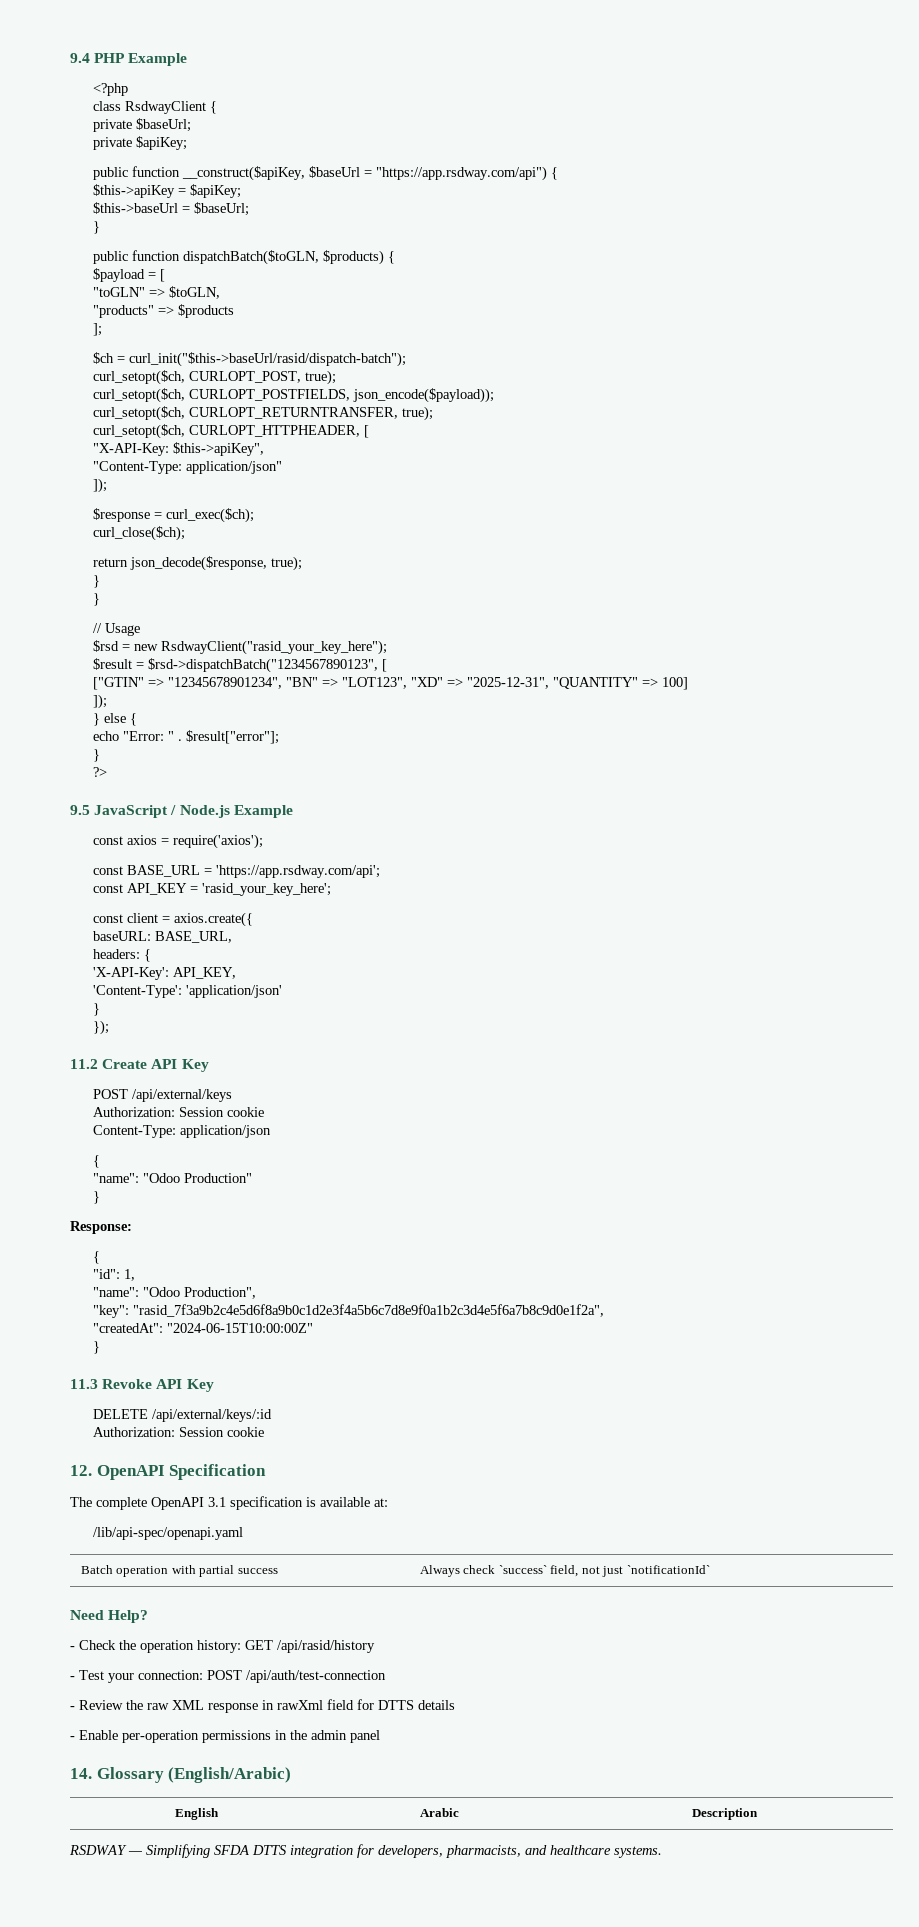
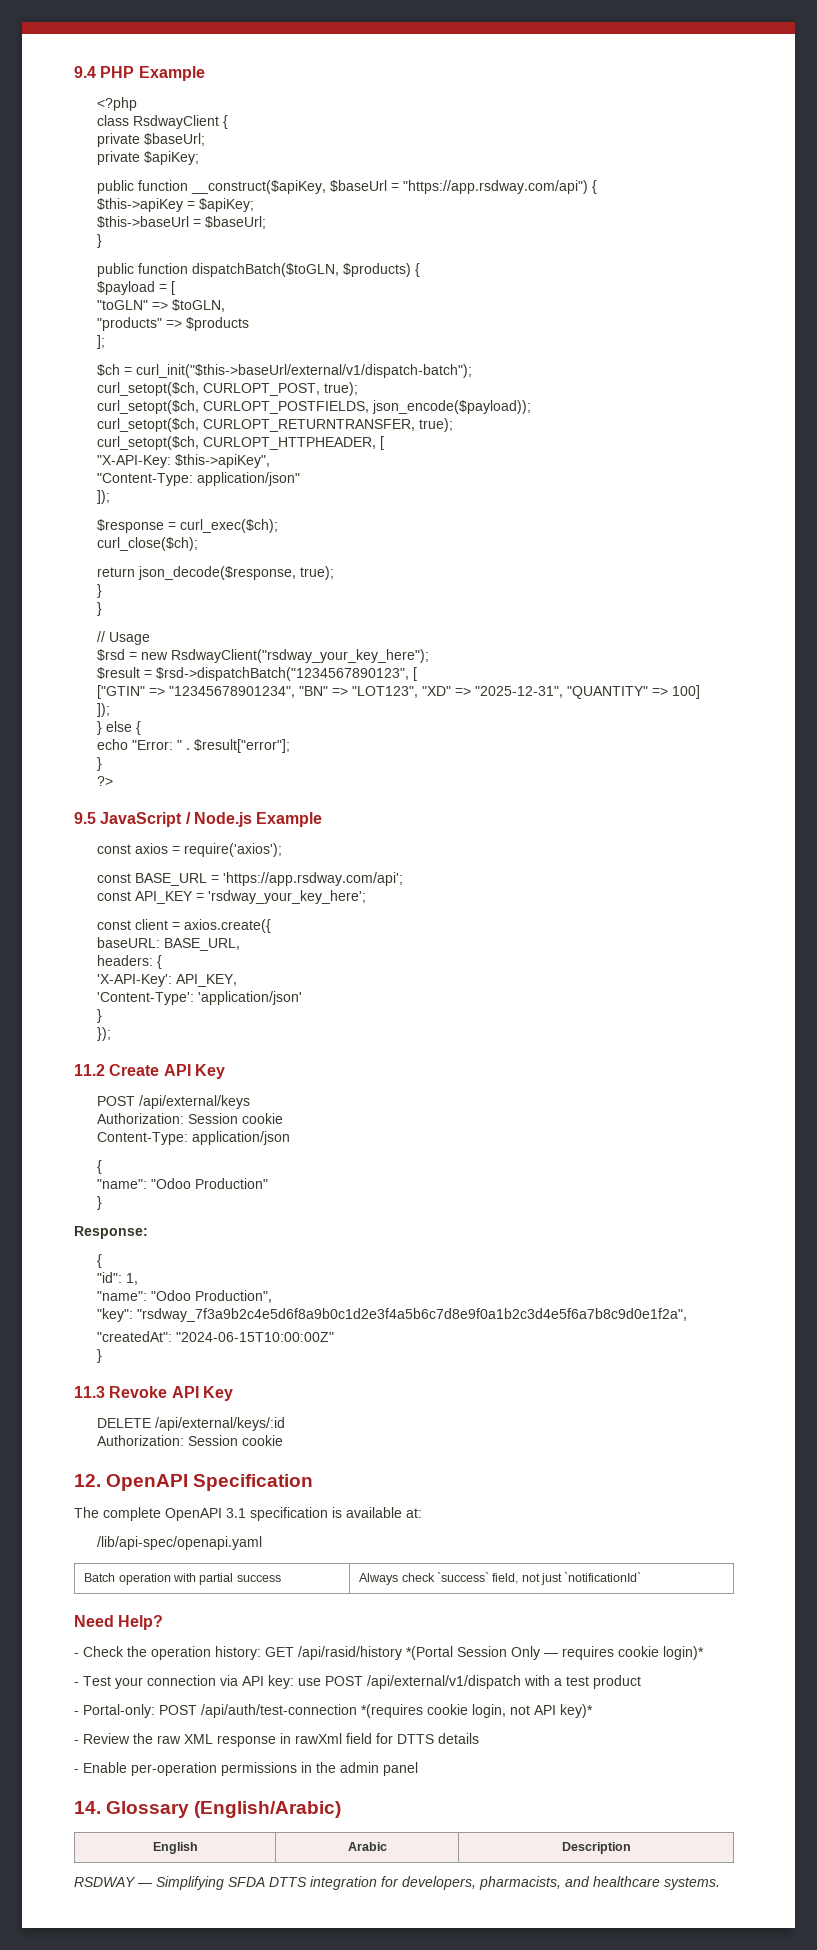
[129,352,407,367] curl_init("$this->baseUrl/rasid/dispatch-batch"); -> [136,364,473,378] curl_init("$this->baseUrl/external/v1/dispatch-batch");
[161,640,388,655] RsdwayClient("rasid_your_key_here"); -> [171,649,430,663] RsdwayClient("rsdway_your_key_here");
[202,883,332,896] 'rasid_your_key_here'; -> [208,890,367,904] 'rsdway_your_key_here';
[133,1304,605,1317] "rasid_7f3a9b2c4e5d6f8a9b0c1d2e3f4a5b6c7d8e9f0a1b2c3d4e5f6a7b8c9d0e1f2a", -> [137,1308,688,1322] "rsdway_7f3a9b2c4e5d6f8a9b0c1d2e3f4a5b6c7d8e9f0a1b2c3d4e5f6a7b8c9d0e1f2a",
[70,1670,386,1683] // - Test your connection: POST /api/auth/test-connection -> [406,1646,704,1660] [74,1675,641,1689] [74,1704,593,1718] *(Portal Session Only — requires cookie login)* // - Test your connection via API key: use POST /api/external/v1/dispatch with a test product // - Portal-only: POST /api/auth/test-connection *(requires cookie login, not API key)*

